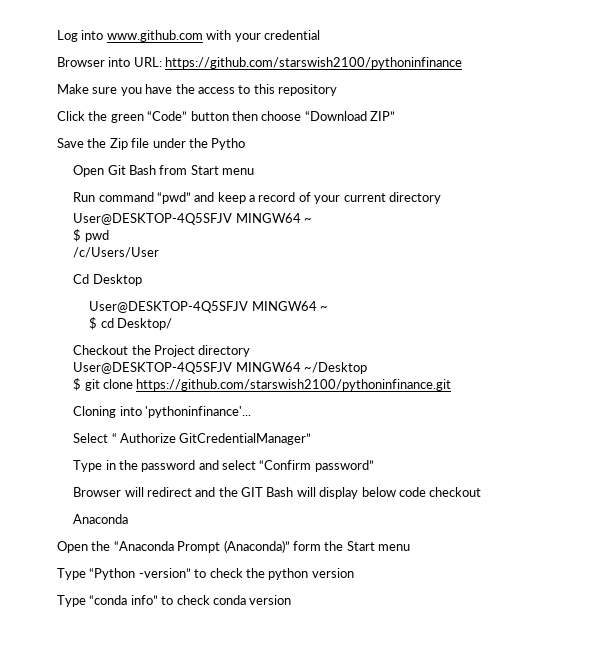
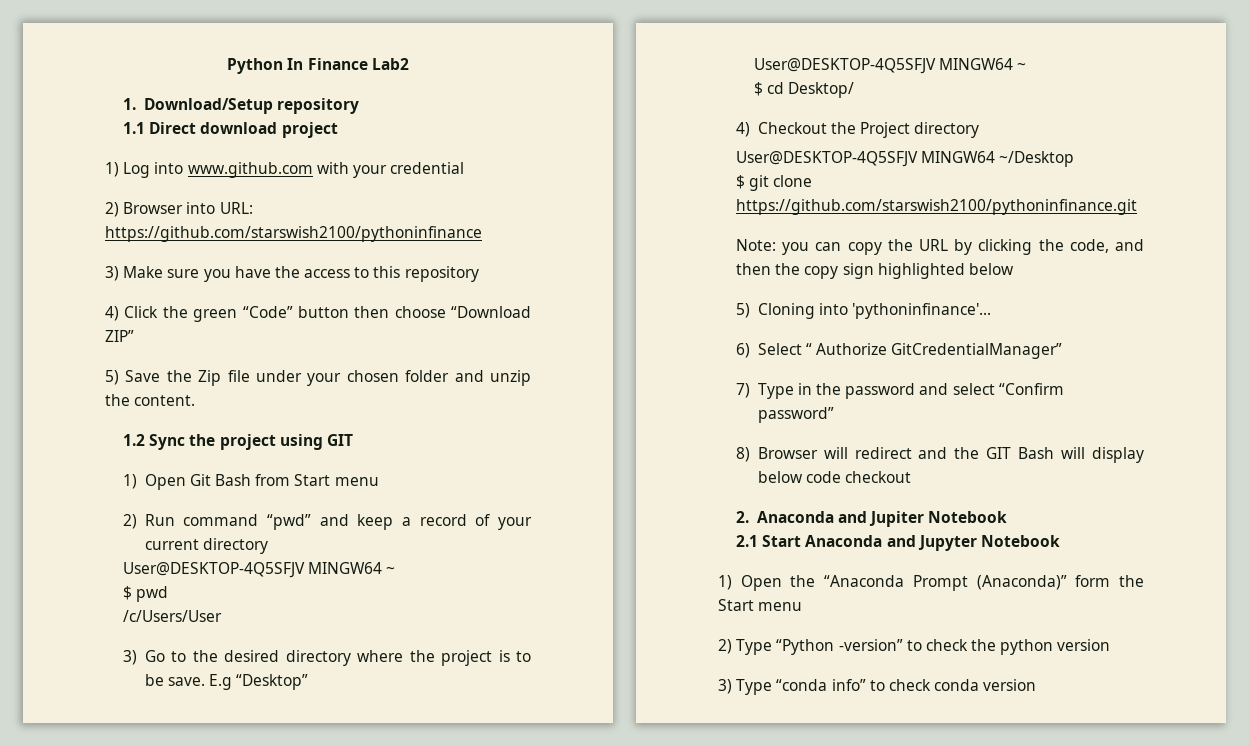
(57, 36) none -> [227,58,409,74] [122,98,359,114] [122,122,338,138] [105,162,119,177] Python In Finance Lab2 // 1. Download/Setup repository // 1.1 Direct download project // 1)
(320, 35) none -> [105,202,119,217] 2)
(463, 63) none -> [105,266,119,281] 3)
(337, 90) none -> [105,306,119,321] 4)
(395, 116) none -> [105,370,119,385] 5)
[188,138,246,150] the Pytho // -> [307,370,531,386] [105,394,196,406] [122,434,353,450] [122,474,137,489] your chosen folder and unzip the content. // 1.2 Sync the project using GIT // 1)
(255, 171) none -> [122,514,137,529] 2)
[73,274,142,286] Cd Desktop -> [122,650,531,666] [144,674,309,690] 3) Go to the desired directory where the project is to be save. E.g “Desktop”
(173, 324) none -> [735,122,750,137] 4)
(452, 385) none -> [735,239,1144,255] [735,263,1014,279] [735,303,750,318] Note: you can copy the URL by clicking the code, and then the copy sign highlighted below // 5)
(251, 412) none -> [735,343,750,358] 6)
(312, 439) none -> [735,383,750,398] 7)
(374, 466) none -> [735,447,750,462] 8)
[73,514,129,524] Anaconda // -> [735,511,1008,527] [735,535,1060,551] [718,575,732,590] 2. Anaconda and Jupiter Notebook // 2.1 Start Anaconda and Jupyter Notebook // 1)
(410, 547) none -> [718,639,732,654] 2)
(354, 573) none -> [718,679,732,694] 3)

